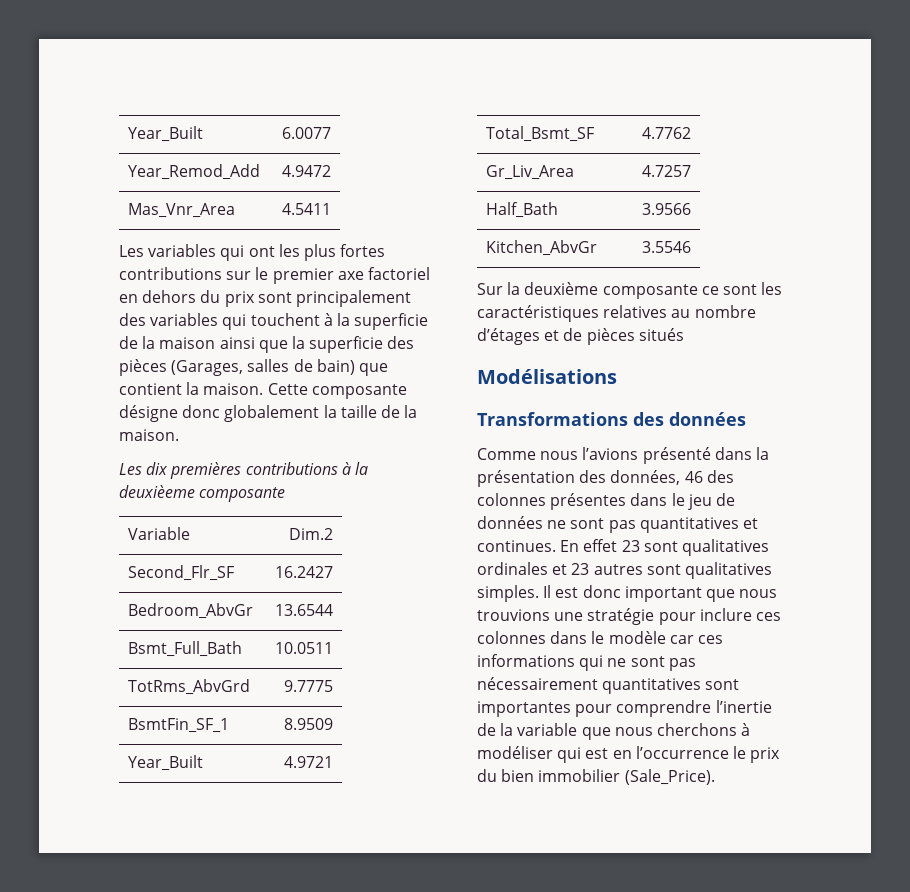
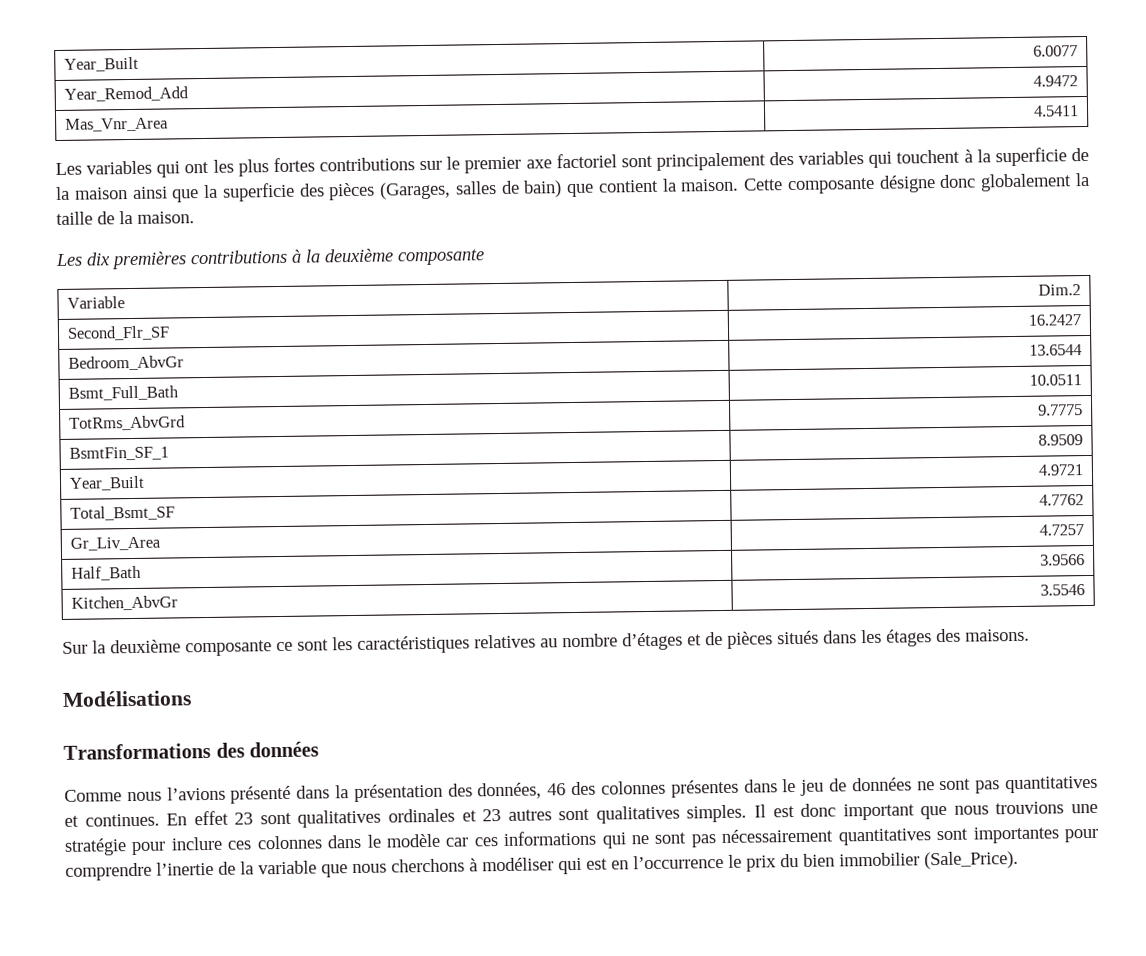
[119,290,255,307] en dehors du prix -> (617, 161) none
[119,485,195,498] deuxièeme -> [324,248,394,263] deuxième
(684, 334) none -> [823,628,1030,647] dans les étages des maisons.

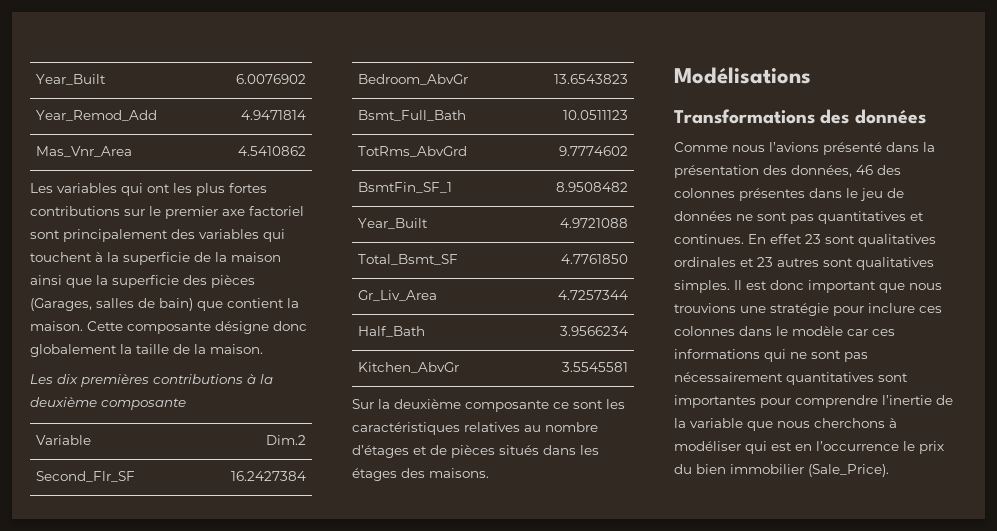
[64,56,140,72] [1032,45,1078,57] Year_Built | 6.0077 -> [36,74,107,85] [235,74,306,84] Year_Built | 6.0076902
[1032,75,1078,87] 4.9472 -> [240,110,306,120] 4.9471814
[1032,105,1079,117] 4.5411 -> [237,146,306,156] 4.5410862
[1027,314,1081,326] 16.2427 -> [230,471,306,481] 16.2427384
[1028,344,1082,356] 13.6544 -> [553,74,628,84] 13.6543823
[1028,374,1082,386] 10.0511 -> [562,110,628,120] 10.0511123
[1037,404,1083,416] 9.7775 -> [558,146,628,156] 9.7774602
[1037,434,1083,446] [69,475,146,491] [1037,464,1084,476] 8.9509 // Year_Built | 4.9721 -> [555,182,628,192] [358,218,429,229] [559,218,628,228] 8.9508482 // Year_Built | 4.9721088
[1038,494,1084,506] 4.7762 -> [560,254,628,264] 4.7761850
[1038,524,1084,536] 4.7257 -> [557,290,628,300] 4.7257344
[1039,554,1085,566] 3.9566 -> [559,326,628,336] 3.9566234
[1039,584,1085,596] 3.5546 -> [561,362,628,372] 3.5545581

